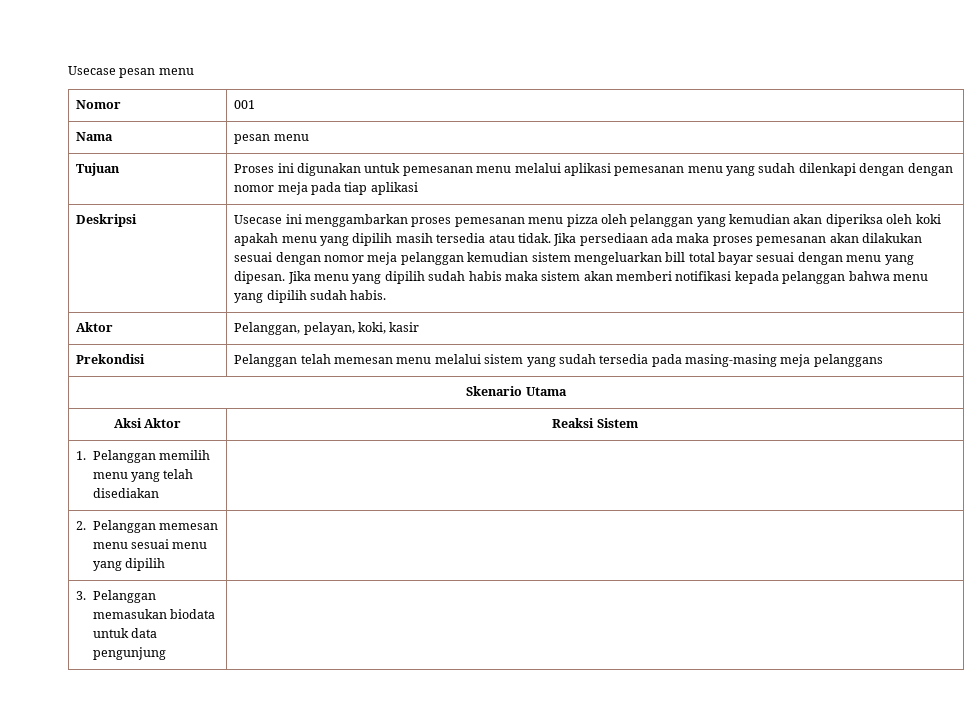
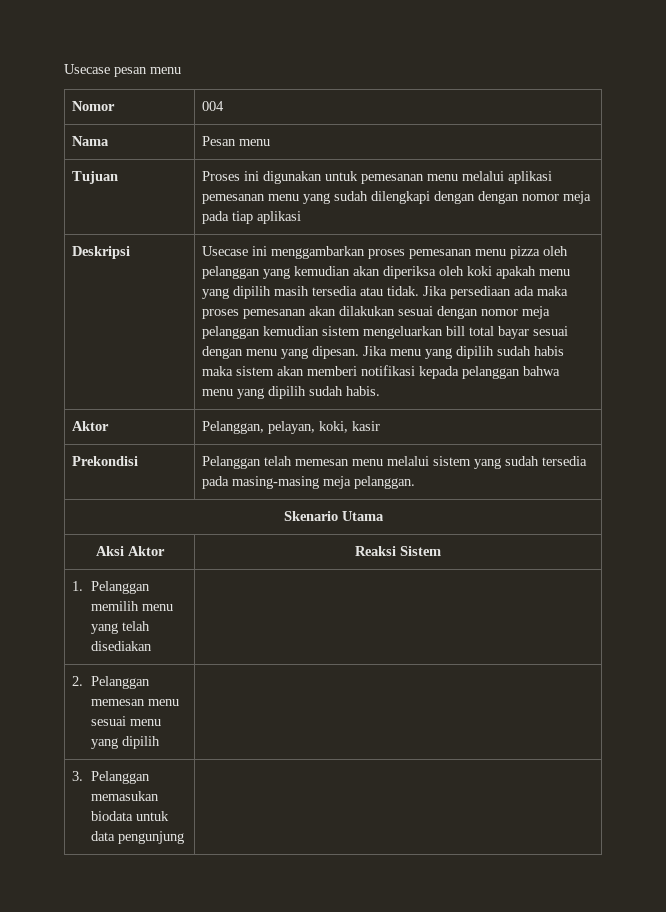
[234,100,256,109] 001 -> [202,101,225,111] 004
[234,134,271,144] pesan -> [202,136,237,146] Pesan
[798,163,856,176] dilenkapi -> [371,191,431,204] dilengkapi
[813,354,883,367] pelanggans -> [354,476,416,489] pelanggan.

